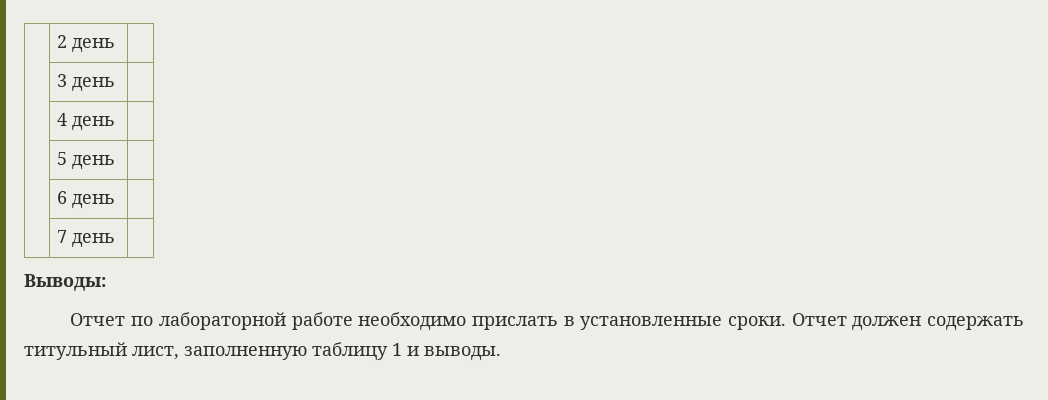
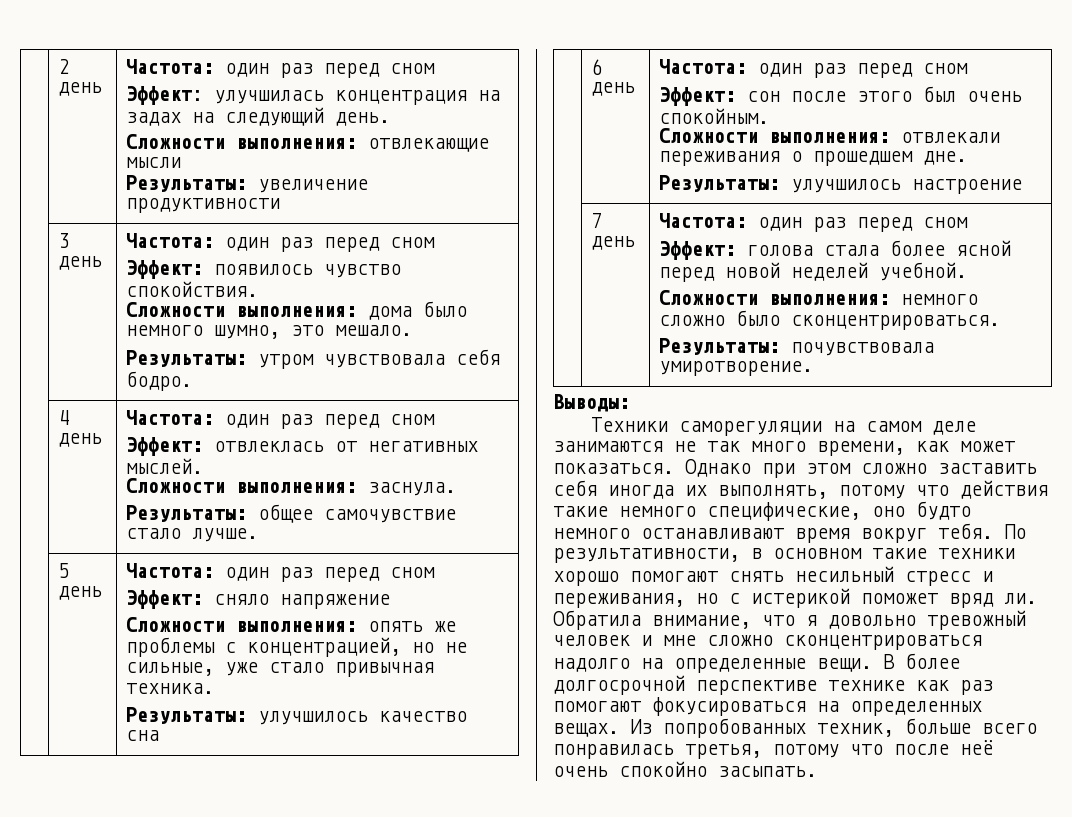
[57,74,116,92] [57,113,116,131] [57,152,116,170] [57,191,116,209] [57,230,116,248] [24,274,106,291] [70,312,1024,331] [24,342,501,361] // | 3 день | // | 4 день | // | 5 день | // | 6 день | // | 7 день | // Выводы: // Отчет по лабораторной работе необходимо прислать в установленные сроки. Отчет должен содержать титульный лист, заполненную таблицу 1 и выводы. -> [125,59,435,78] [125,86,500,105] [125,107,390,126] [125,134,489,152] [125,157,181,168] [125,175,368,193] [125,198,280,213] [57,233,69,248] [57,256,102,270] [125,233,435,252] [125,260,401,279] [125,281,258,297] [125,301,467,320] [125,325,412,339] [125,349,500,369] [125,371,192,391] [57,410,69,425] [57,433,102,447] [125,410,435,429] [125,437,478,456] [125,458,203,474] [125,478,456,496] [125,504,456,523] [125,528,258,542] [57,563,69,578] [57,586,102,600] [125,563,435,582] [125,590,390,609] [125,617,456,632] [125,637,467,657] [125,662,434,677] [125,683,214,694] [125,707,467,725] [125,730,159,741] [590,59,602,75] [590,82,635,96] [658,59,968,78] [658,86,1022,106] [658,108,769,124] [658,128,1000,143] [658,151,967,166] [658,175,1022,194] [590,213,602,228] [590,236,635,250] [658,213,968,232] [658,240,1011,260] [658,262,967,282] [658,290,978,305] [658,310,1000,330] [658,338,934,356] [658,361,813,376] [553,394,630,412] [591,417,977,436] [553,441,1015,456] [553,459,1037,478] [553,480,1048,499] [553,501,971,521] [553,523,1026,543] [553,548,1015,563] [553,566,993,586] [553,588,1037,608] [553,610,1026,630] [553,635,982,650] [553,653,960,673] [553,675,993,695] [553,697,982,716] [553,718,1037,738] [553,740,993,759] [553,761,817,777] Частота: один раз перед сном // Эффект: улучшилась концентрация на задах на следующий день. // Сложности выполнения: отвлекающие мысли // Результаты: увеличение продуктивности // | 3 день | Частота: один раз перед сном // Эффект: появилось чувство спокойствия. // Сложности выполнения: дома было немного шумно, это мешало. // Результаты: утром чувствовала себя бодро. // | 4 день | Частота: один раз перед сном // Эффект: отвлеклась от негативных мыслей. // Сложности выполнения: заснула. // Результаты: общее самочувствие стало лучше. // | 5 день | Частота: один раз перед сном // Эффект: сняло напряжение // Сложности выполнения: опять же проблемы с концентрацией, но не сильные, уже стало привычная техника. // Результаты: улучшилось качество сна // | 6 день | Частота: один раз перед сном // Эффект: сон после этого был очень спокойным. // Сложности выполнения: отвлекали переживания о прошедшем дне. // Результаты: улучшилось настроение // | 7 день | Частота: один раз перед сном // Эффект: голова стала более ясной перед новой неделей учебной. // Сложности выполнения: немного сложно было сконцентрироваться. // Результаты: почувствовала умиротворение. // Выводы: // Техники саморегуляции на самом деле занимаются не так много времени, как может показаться. Однако при этом сложно заставить себя иногда их выполнять, потому что действия такие немного специфические, оно будто немного останавливают время вокруг тебя. По результативности, в основном такие техники хорошо помогают снять несильный стресс и переживания, но с истерикой поможет вряд ли. Обратила внимание, что я довольно тревожный человек и мне сложно сконцентрироваться надолго на определенные вещи. В более долгосрочной перспективе технике как раз помогают фокусироваться на определенных вещах. Из попробованных техник, больше всего понравилась третья, потому что после неё очень спокойно засыпать.

